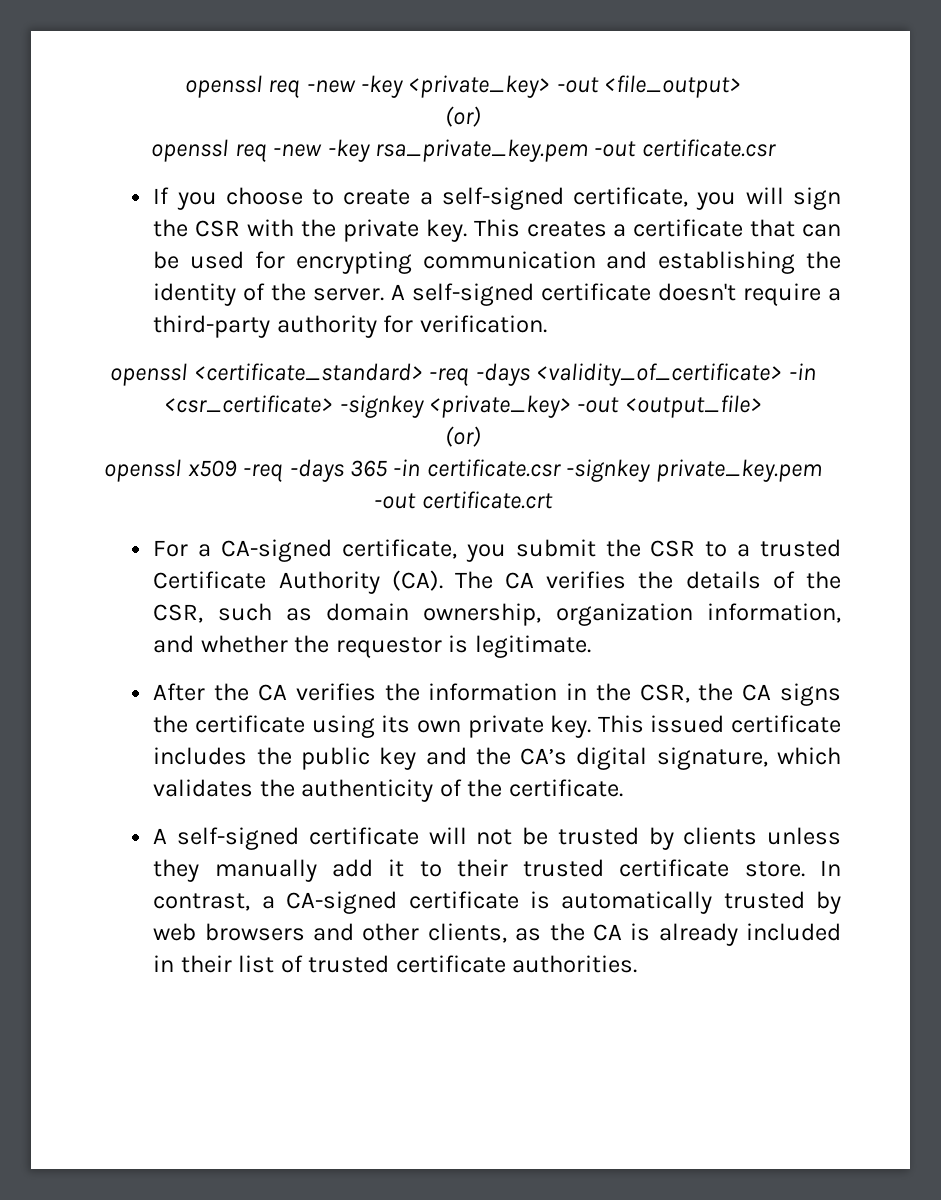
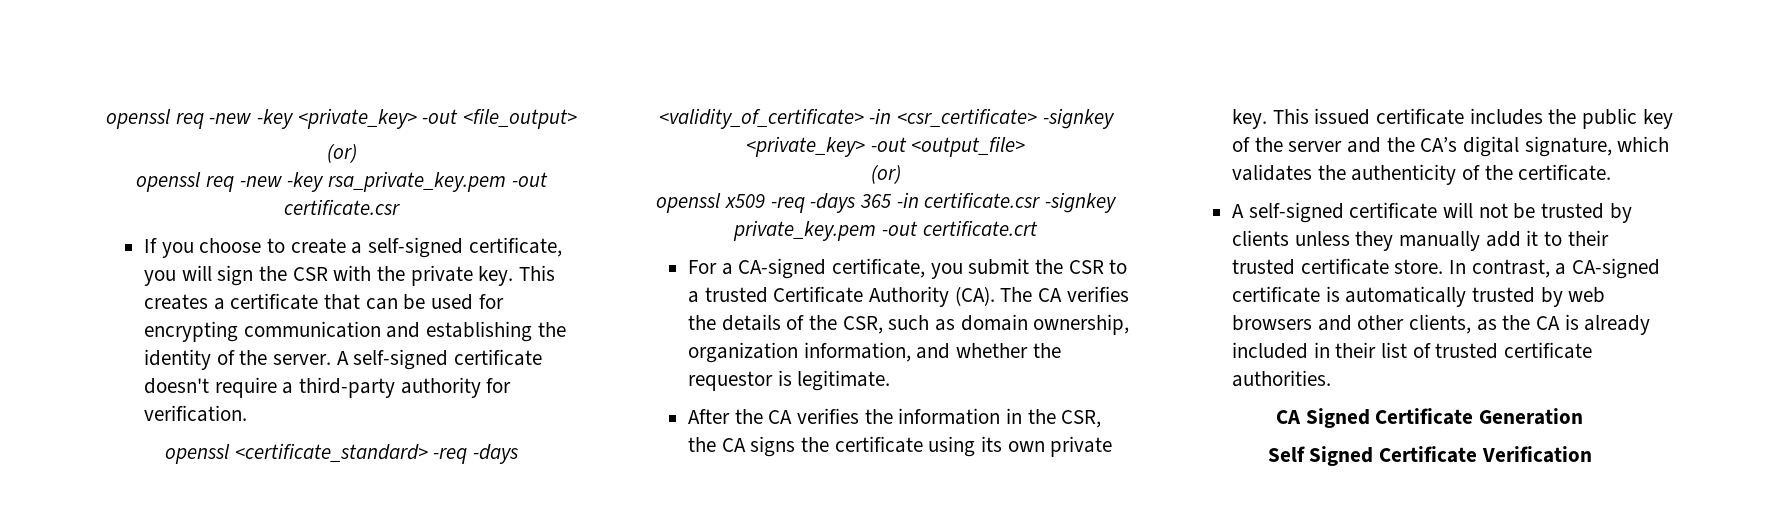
(417, 758) none -> [1231,137,1343,152] of the server
(638, 964) none -> [1275,408,1584,428] [1267,446,1592,466] // CA Signed Certificate Generation // Self Signed Certificate Verification

